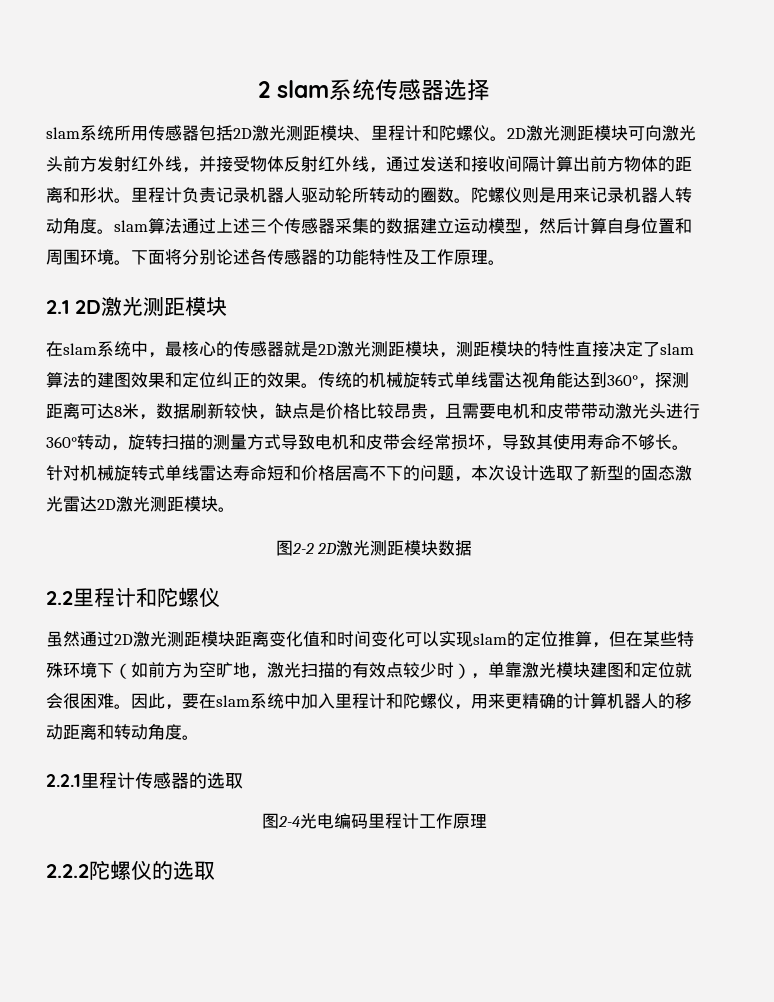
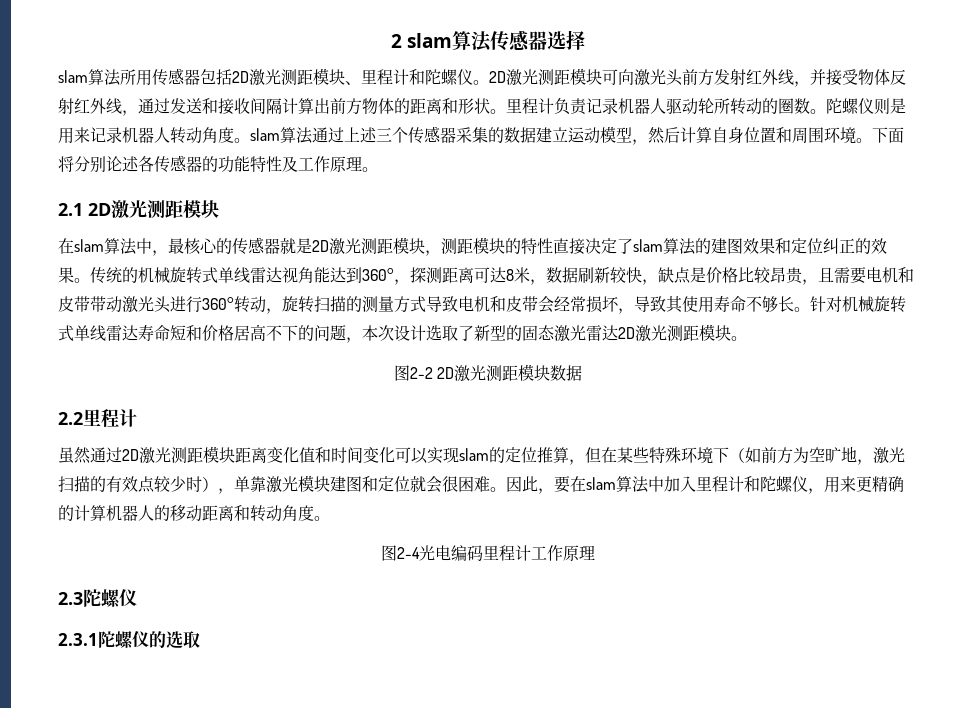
[328,79,375,101] 系统 -> [452,31,493,52] 算法
[80,125,114,141] 系统 -> [88,69,121,86] 算法
[97,341,131,357] 系统 -> [104,238,137,255] 算法
[136,587,220,607] 和陀螺仪 -> (137, 418) none
[250,693,284,709] 系统 -> [616,476,649,493] 算法
[46,772,243,789] // 2.2.1里程计传感器的选取 -> (330, 518) none
[46,864,89,878] 2.2.2 -> [58,589,137,608] [58,633,98,646] 2.3陀螺仪 // 2.3.1

